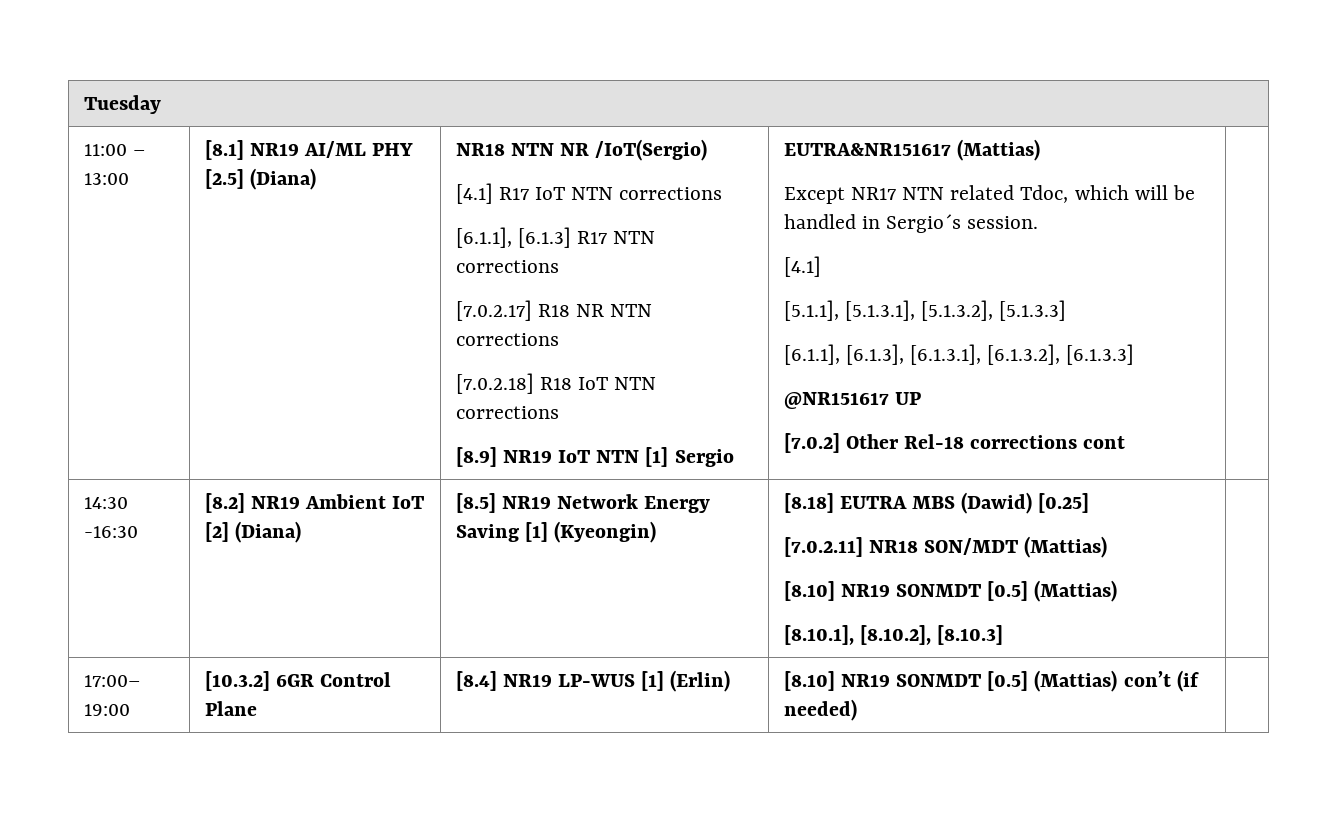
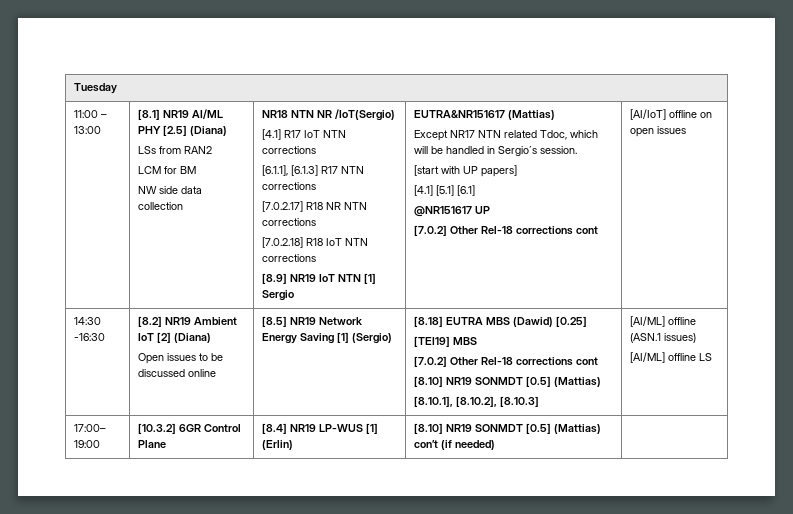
(316, 179) none -> [138,146,213,154] [138,166,197,174] [138,186,203,194] [138,202,184,210] // LSs from RAN2 // LCM for BM // NW side data collection
[783,256,821,277] [783,300,1067,321] [783,344,1135,365] [4.1] // [5.1.1], [5.1.3.1], [5.1.3.2], [5.1.3.3] // [6.1.1], [6.1.3], [6.1.3.1], [6.1.3.2], [6.1.3.3] -> [414,165,518,177] [414,185,476,196] [start with UP papers] // [4.1] [5.1] [6.1]
(1126, 442) none -> [630,109,713,120] [630,126,687,137] [AI/IoT] offline on open issues
(301, 532) none -> [138,353,224,364] [138,369,217,377] // Open issues to be discussed online
[553,521,656,543] (Kyeongin) -> [352,333,393,344] (Sergio)
[783,536,1108,558] [7.0.2.11] NR18 SON/MDT (Mattias) -> [414,336,478,347] [414,356,599,367] [TEI19] MBS // [7.0.2] Other Rel-18 corrections cont
(1003, 635) none -> [630,316,697,327] [630,333,697,343] [630,352,713,363] [AI/ML] offline (ASN.1 issues) // [AI/ML] offline LS

